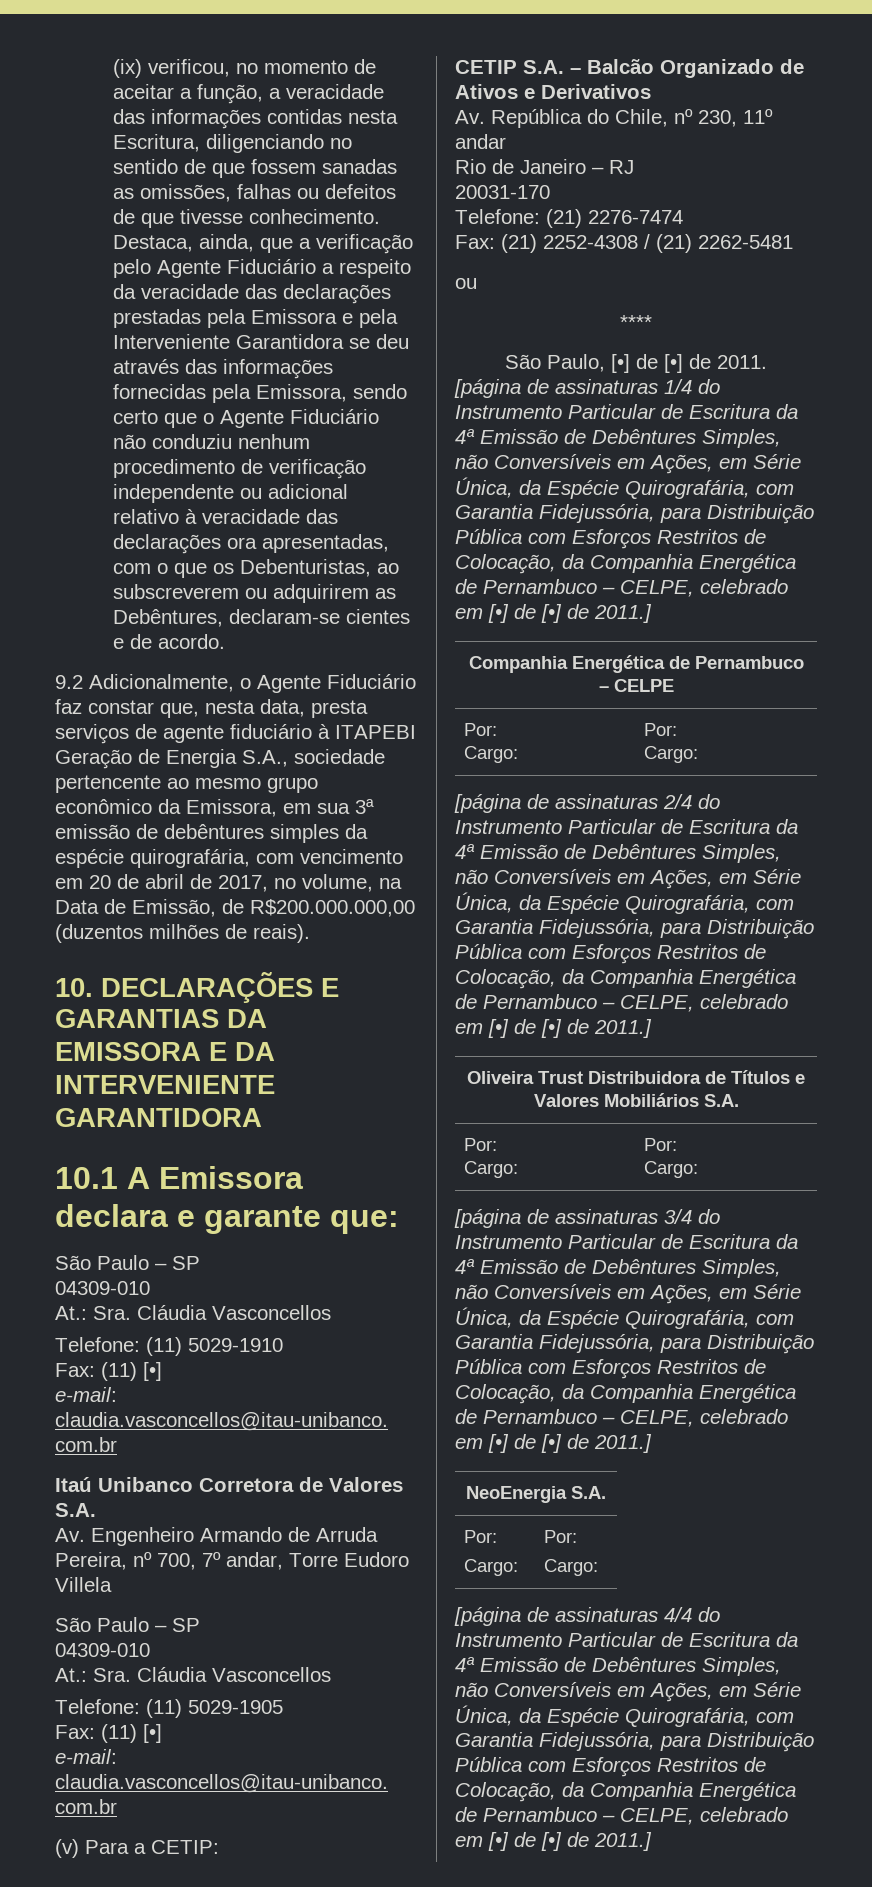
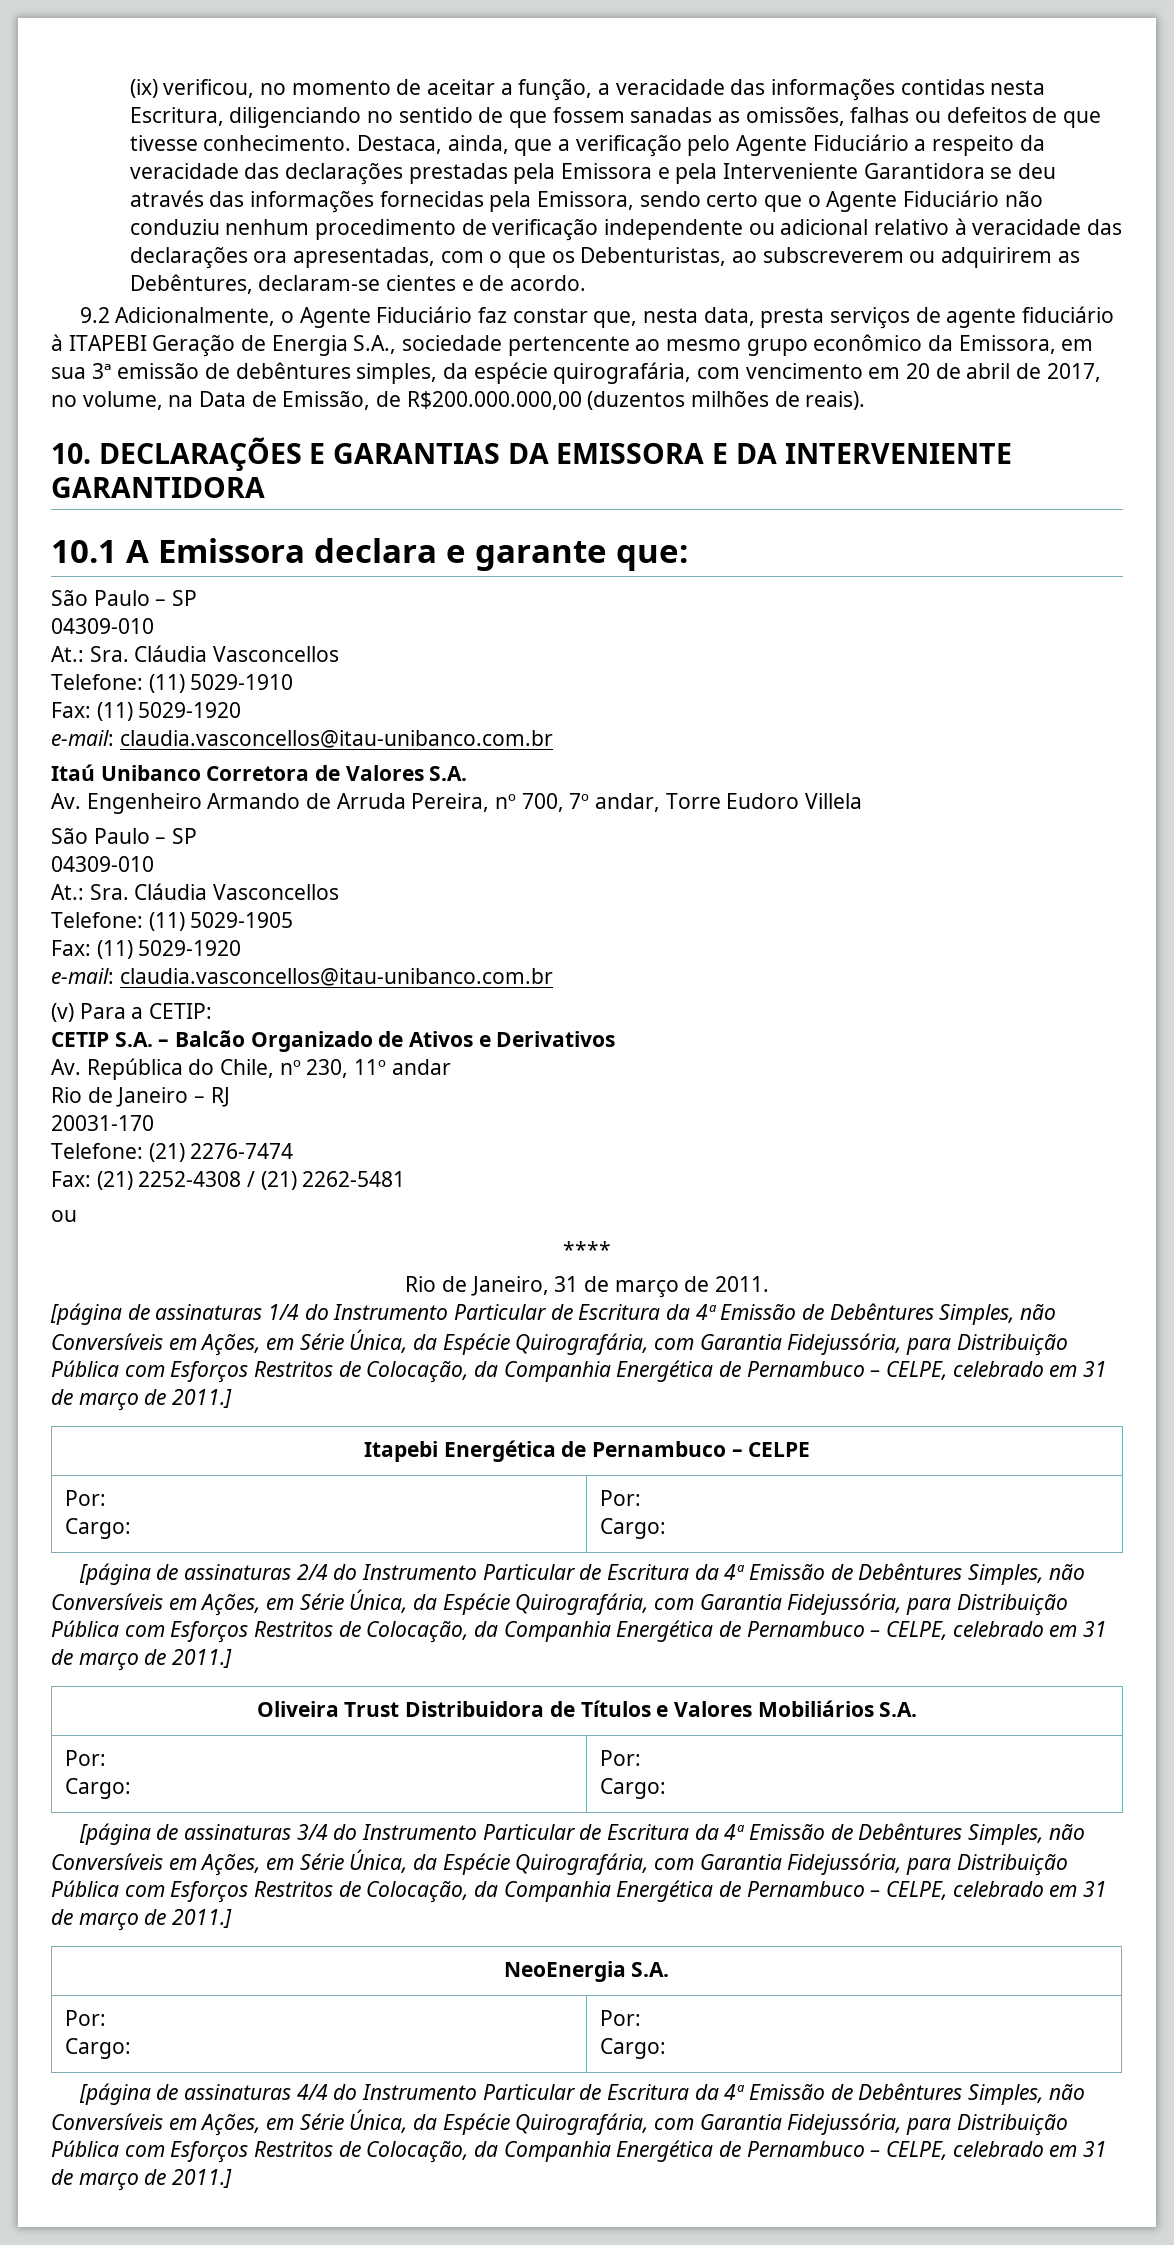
[270,824,339,843] simples -> [356,363,438,384] simples,
[143,1362,162,1381] [•] -> [138,702,242,718] 5029-1920
[143,1724,162,1743] [•] -> [138,940,242,956] 5029-1920
[505,354,683,373] São Paulo, [•] de [•] -> [405,1276,679,1298] Rio de Janeiro, 31 de março
[488,604,652,623] [468,656,568,673] [•] de [•] de 2011.] // Companhia -> [1083,1361,1108,1377] [51,1389,233,1411] [363,1441,438,1462] 31 de março de 2011.] // Itapebi
[488,1019,562,1038] [•] de [•] -> [1083,1621,1108,1637] [51,1649,139,1671] 31 de março
[488,1434,562,1453] [•] de [•] -> [1083,1881,1108,1897] [51,1909,139,1931] 31 de março
[488,1832,562,1851] [•] de [•] -> [1083,2141,1108,2157] [51,2169,139,2191] 31 de março

